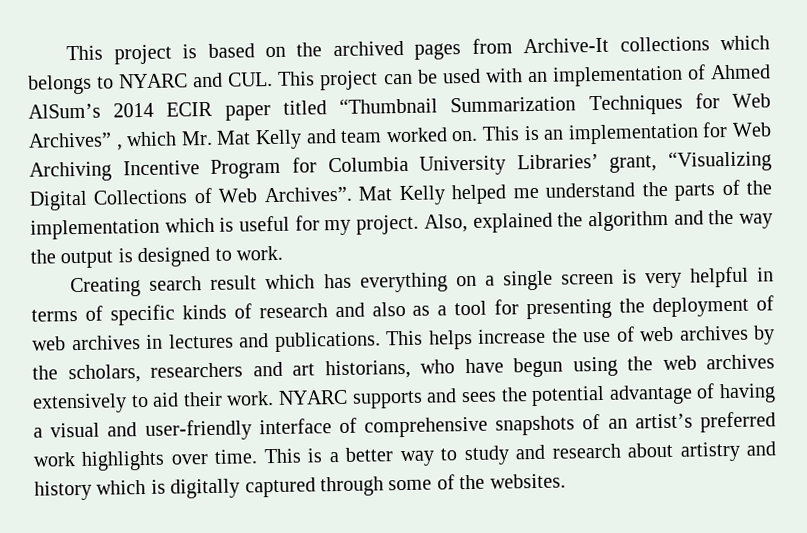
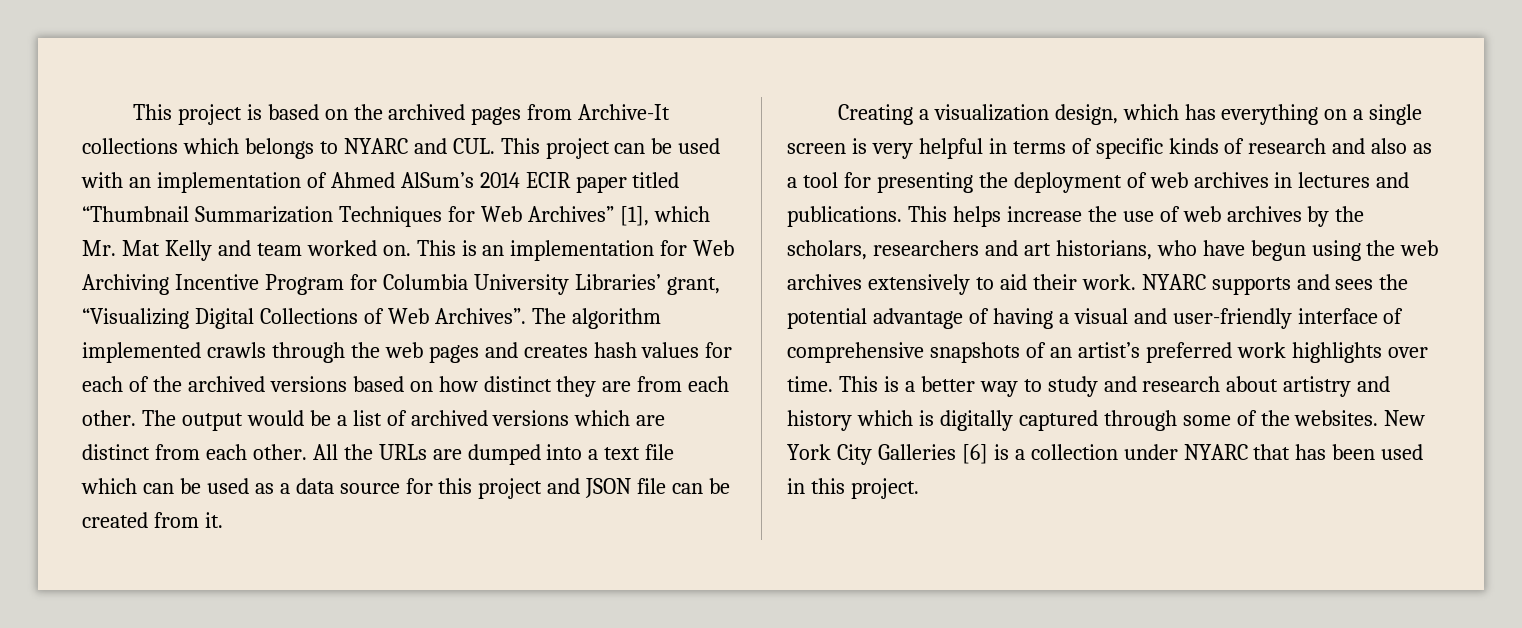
[116,144,123,151] , -> [619,206,649,226] [1],
[358,179,772,206] [30,209,774,240] [30,245,283,269] [70,275,258,298] Mat Kelly helped me understand the parts of the implementation which is useful for my project. Also, explained the algorithm and the way the output is designed to work. // Creating search result -> [531,308,661,329] [82,342,733,363] [82,376,730,397] [82,410,666,431] [82,444,675,465] [81,478,731,499] [82,512,223,528] [837,104,1118,125] The algorithm implemented crawls through the web pages and creates hash values for each of the archived versions based on how distinct they are from each other. The output would be a list of archived versions which are distinct from each other. All the URLs are dumped into a text file which can be used as a data source for this project and JSON file can be created from it. // Creating a visualization design,
(566, 481) none -> [1384,410,1426,426] [787,444,1424,465] [787,478,919,499] New York City Galleries [6] is a collection under NYARC that has been used in this project.

